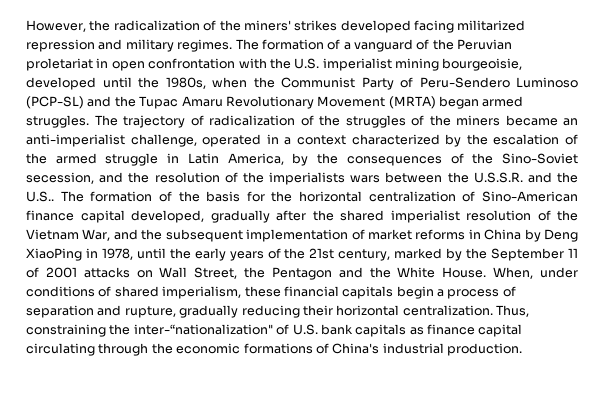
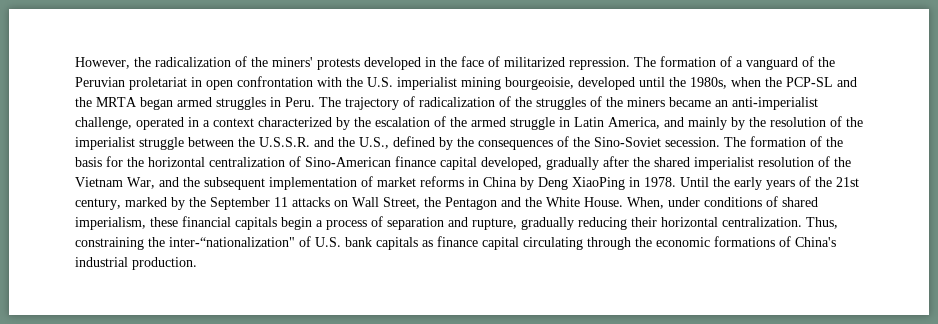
[294,20,526,33] [26,39,233,52] strikes developed facing militarized repression and military regimes. -> [317,56,630,70] protests developed in the face of militarized repression.
[281,77,578,90] [26,96,524,109] [26,115,89,128] Communist Party of Peru-Sendero Luminoso (PCP-SL) and the Tupac Amaru Revolutionary Movement (MRTA) began armed struggles. -> [786,77,857,87] [75,97,315,110] PCP-SL and the MRTA began armed struggles in Peru.
(284, 159) none -> [664,116,863,130] [75,136,435,150] and mainly by the resolution of the imperialist struggle between the U.S.S.R. and the U.S., defined
[26,172,579,185] [26,191,54,202] secession, and the resolution of the imperialists wars between the U.S.S.R. and the U.S.. -> [665,137,720,147] secession.
[101,248,166,260] 1978, until -> [644,177,709,187] 1978. Until
[26,267,77,278] of 2001 -> (288, 202) none

